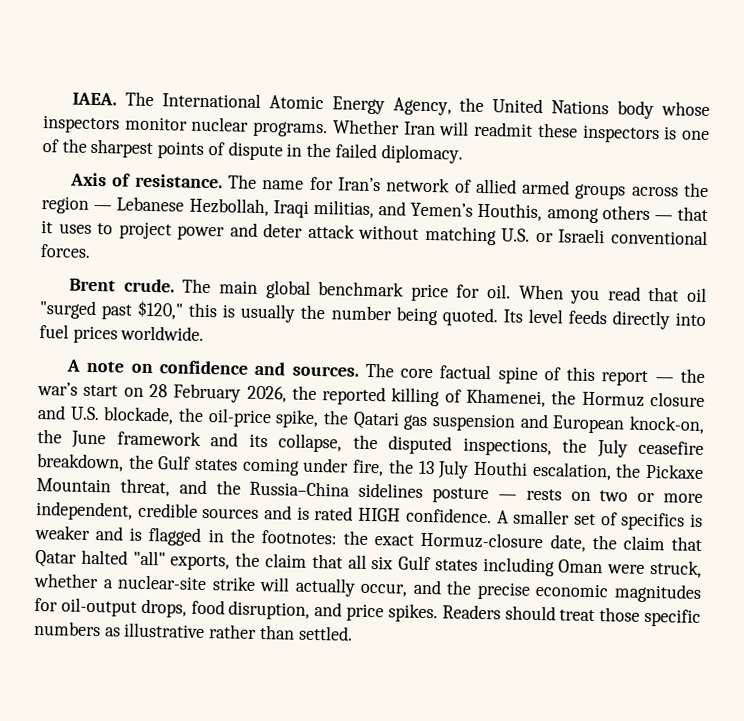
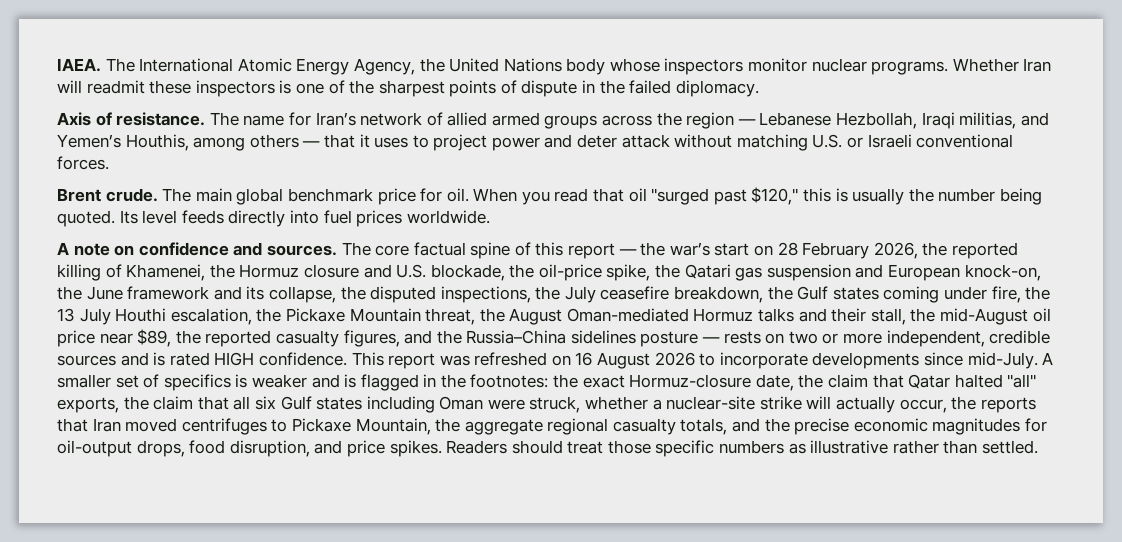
(170, 487) none -> [479,308,1051,325] [57,329,400,347] the August Oman-mediated Hormuz talks and their stall, the mid-August oil price near $89, the reported casualty figures,
(492, 515) none -> [351,352,1038,369] This report was refreshed on 16 August 2026 to incorporate developments since mid-July.
(408, 589) none -> [951,396,1036,413] [57,418,728,435] the reports that Iran moved centrifuges to Pickaxe Mountain, the aggregate regional casualty totals,

